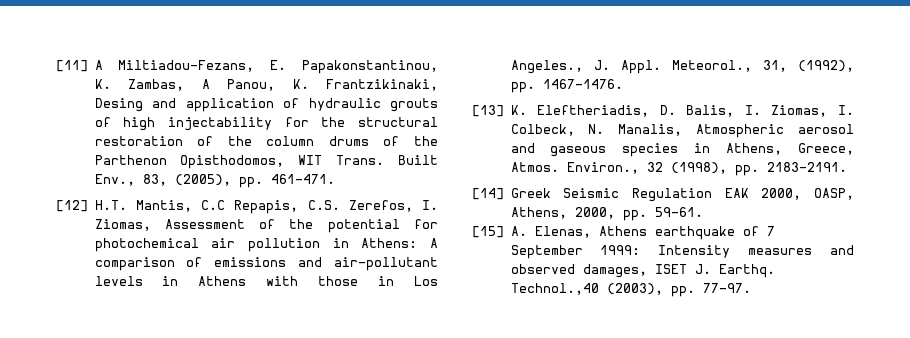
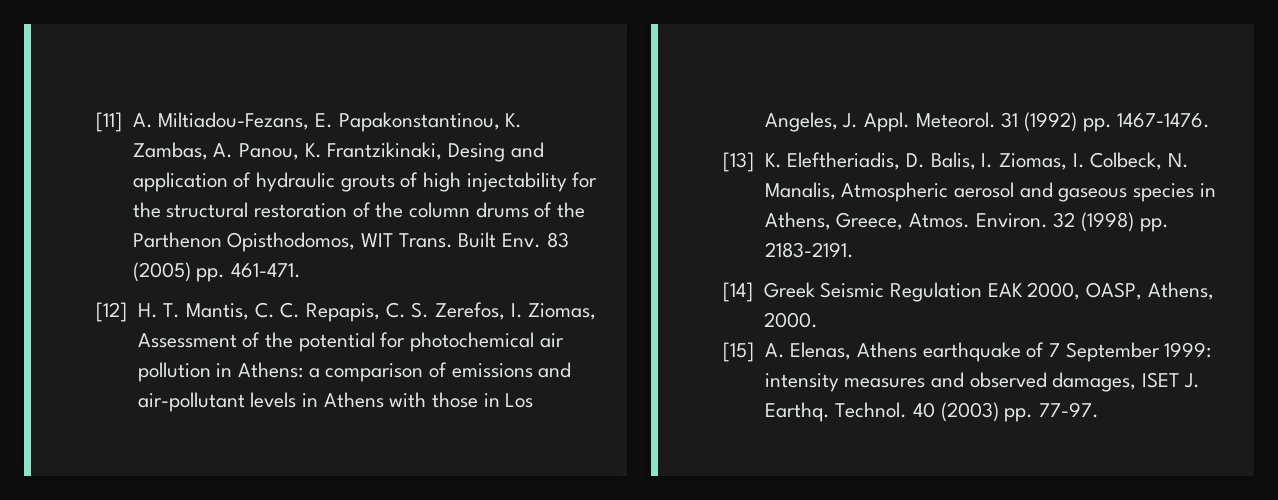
[94,60,103,70] A -> [132,113,153,128] A.
[201,79,210,89] A -> [213,143,234,158] A.
[94,174,231,186] Env., 83, (2005), -> [501,232,569,248] [132,262,191,282] Env. 83 (2005)
[94,200,340,214] H.T. Mantis, C.C Repapis, C.S. -> [137,302,430,322] H. T. Mantis, C. C. Repapis, C. S.
[429,238,438,248] A -> [308,368,320,378] a
[510,60,583,74] Angeles., -> [764,112,838,132] Angeles,
[671,60,854,72] Meteorol., 31, (1992), -> [915,112,1077,132] Meteorol. 31 (1992)
[566,162,727,174] Environ., 32 (1998), -> [975,212,1134,232] Environ. 32 (1998)
[574,207,703,221] 2000, pp. 59-61. -> [763,312,818,328] 2000.
[658,245,731,258] Intensity -> [764,373,839,392] intensity
[510,283,663,295] Technol.,40 (2003), -> [835,402,999,422] Technol. 40 (2003)

